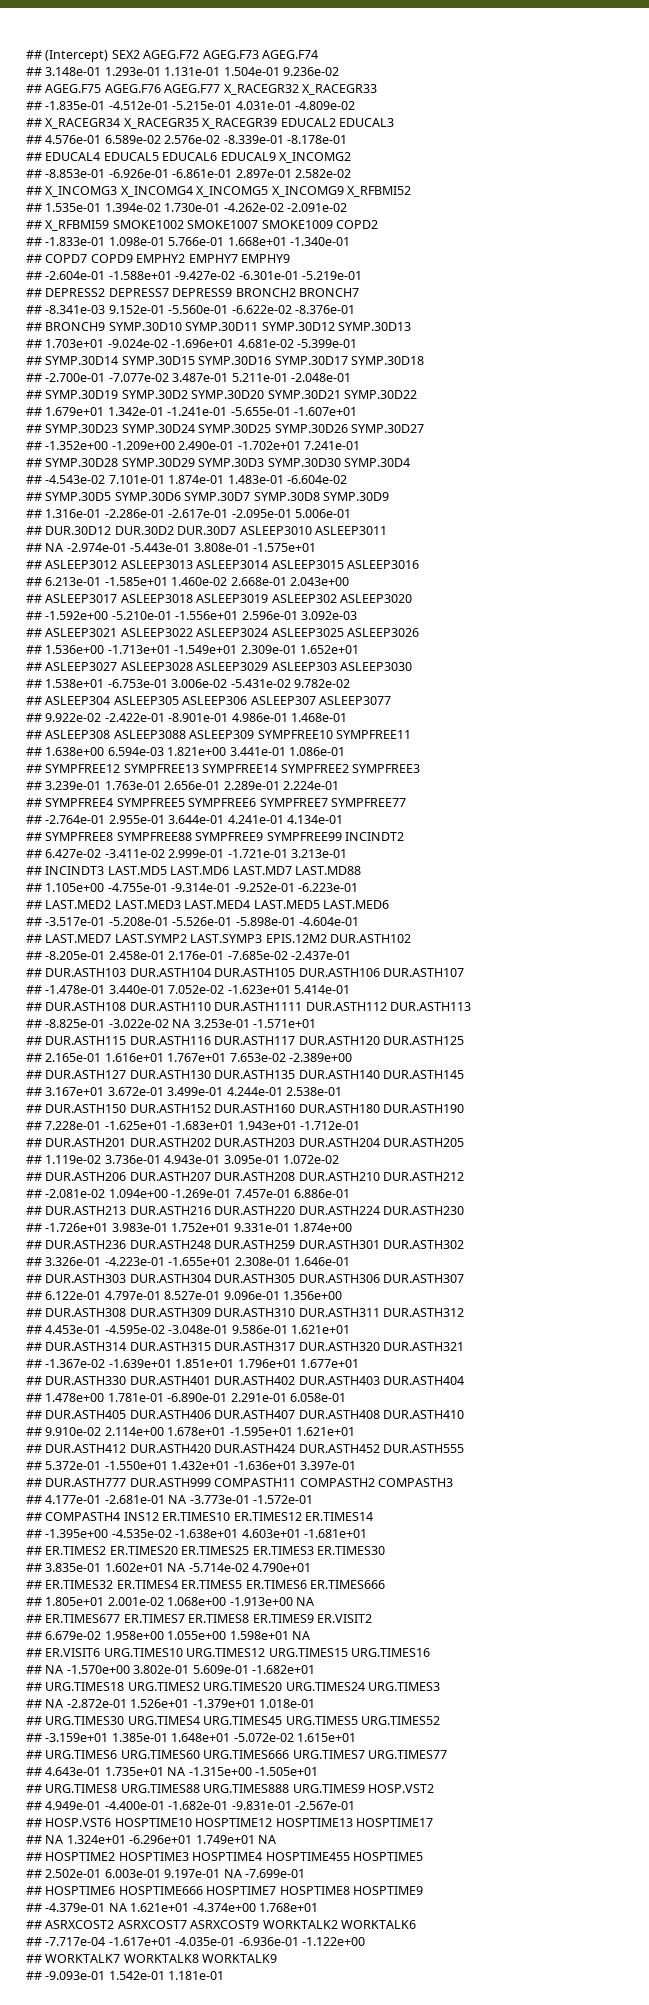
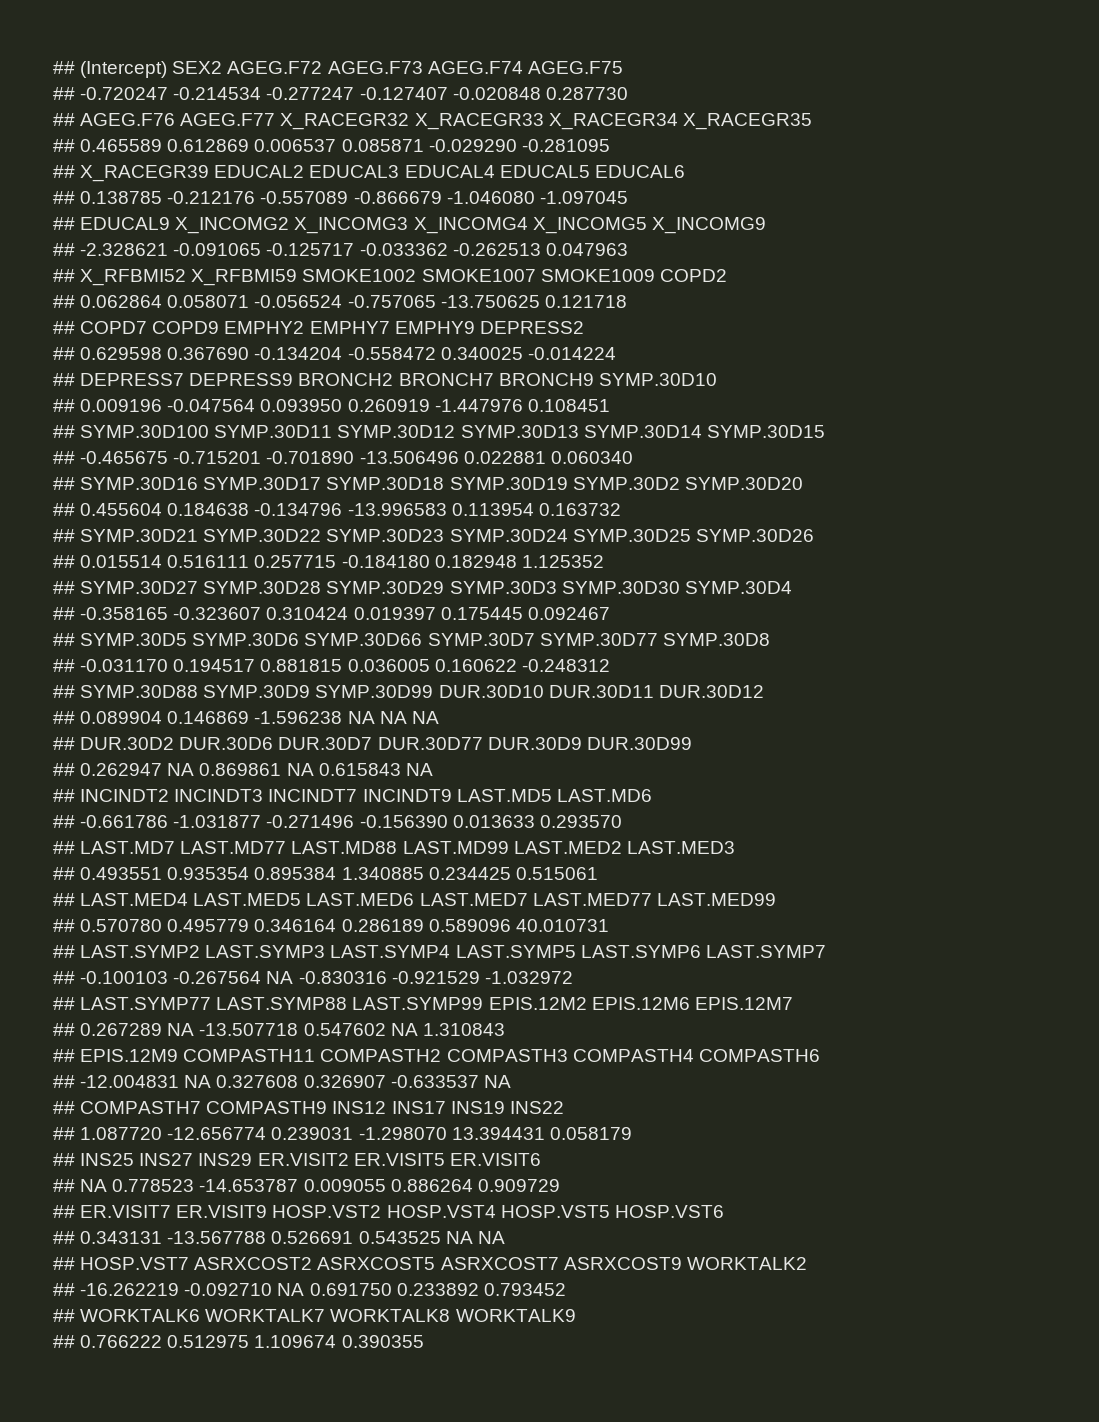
[26,67,339,76] [26,84,102,93] // ## 3.148e-01 1.293e-01 1.131e-01 1.504e-01 9.236e-02 // ## AGEG.F75 -> [527,61,623,74] [53,87,628,100] [53,113,75,126] AGEG.F75 // ## -0.720247 -0.214534 -0.277247 -0.127407 -0.020848 0.287730 // ##
[26,101,355,110] [26,118,199,129] // ## -1.835e-01 -4.512e-01 -5.215e-01 4.031e-01 -4.809e-02 // ## X_RACEGR34 X_RACEGR35 -> [548,113,812,130] [53,139,610,152] [53,165,75,178] X_RACEGR34 X_RACEGR35 // ## 0.465589 0.612869 0.006537 0.085871 -0.029290 -0.281095 // ##
[26,135,347,144] [26,152,351,163] [26,169,351,178] [26,186,42,195] // ## 4.576e-01 6.589e-02 2.576e-02 -8.339e-01 -8.178e-01 // ## EDUCAL4 EDUCAL5 EDUCAL6 EDUCAL9 X_INCOMG2 // ## -8.853e-01 -6.926e-01 -6.861e-01 2.897e-01 2.582e-02 // ## -> [404,165,685,178] [53,191,628,204] [53,217,290,234] EDUCAL4 EDUCAL5 EDUCAL6 // ## 0.138785 -0.212176 -0.557089 -0.866679 -1.046080 -1.097045 // ## EDUCAL9 X_INCOMG2
[346,186,411,197] [26,203,347,212] [26,220,42,229] X_RFBMI52 // ## 1.535e-01 1.394e-02 1.730e-01 -4.262e-02 -2.091e-02 // ## -> [53,243,628,256] [53,269,187,286] // ## -2.328621 -0.091065 -0.125717 -0.033362 -0.262513 0.047963 // ## X_RFBMI52
[45,237,350,246] -1.833e-01 1.098e-01 5.766e-01 1.668e+01 -1.340e-01 -> [80,295,627,308] 0.062864 0.058071 -0.056524 -0.757065 -13.750625 0.121718
[26,271,362,280] [26,288,106,297] // ## -2.604e-01 -1.588e+01 -9.427e-02 -6.301e-01 -5.219e-01 // ## DEPRESS2 -> [479,321,584,334] [53,347,616,360] [53,373,75,386] DEPRESS2 // ## 0.629598 0.367690 -0.134204 -0.558472 0.340025 -0.014224 // ##
[26,305,355,314] [26,322,182,331] // ## -8.341e-03 9.152e-01 -5.560e-01 -6.622e-02 -8.376e-01 // ## BRONCH9 SYMP.30D10 -> [498,373,717,386] [53,399,610,412] [53,425,210,438] BRONCH9 SYMP.30D10 // ## 0.009196 -0.047564 0.093950 0.260919 -1.447976 0.108451 // ## SYMP.30D100
[26,339,357,348] [26,356,195,365] // ## 1.703e+01 -9.024e-02 -1.696e+01 4.681e-02 -5.399e-01 // ## SYMP.30D14 SYMP.30D15 -> [583,425,825,438] [53,451,633,464] [53,477,75,490] SYMP.30D14 SYMP.30D15 // ## -0.465675 -0.715201 -0.701890 -13.506496 0.022881 0.060340 // ##
[26,373,351,382] [26,390,417,399] [26,407,357,416] [26,424,42,433] // ## -2.700e-01 -7.077e-02 3.487e-01 5.211e-01 -2.048e-01 // ## SYMP.30D19 SYMP.30D2 SYMP.30D20 SYMP.30D21 SYMP.30D22 // ## 1.679e+01 1.342e-01 -1.241e-01 -5.655e-01 -1.607e+01 // ## -> [449,477,803,490] [53,503,621,516] [53,529,322,542] SYMP.30D19 SYMP.30D2 SYMP.30D20 // ## 0.455604 0.184638 -0.134796 -13.996583 0.113954 0.163732 // ## SYMP.30D21 SYMP.30D22
[350,424,424,433] [26,441,360,450] [26,458,42,467] SYMP.30D27 // ## -1.352e+00 -1.209e+00 2.490e-01 -1.702e+01 7.241e-01 // ## -> [53,555,604,568] [53,581,199,594] // ## 0.015514 0.516111 0.257715 -0.184180 0.182948 1.125352 // ## SYMP.30D27
[45,475,347,484] -4.543e-02 7.101e-01 1.874e-01 1.483e-01 -6.604e-02 -> [80,607,610,620] -0.358165 -0.323607 0.310424 0.019397 0.175445 0.092467
[184,492,251,501] SYMP.30D7 -> [304,633,658,646] SYMP.30D66 SYMP.30D7 SYMP.30D77
[322,492,389,501] [26,509,351,518] [26,526,387,535] [26,543,316,552] [26,560,419,569] [26,577,349,586] [26,594,412,603] [26,611,357,620] [26,628,419,637] [26,645,359,654] [26,662,412,671] [26,679,350,688] [26,696,391,705] [26,713,347,722] [26,730,411,739] [26,747,345,756] [26,764,420,773] [26,781,339,790] [26,798,406,807] [26,815,343,824] [26,832,404,841] [26,849,347,858] [26,866,361,875] [26,883,358,892] [26,900,389,909] [26,917,359,926] [26,934,411,943] [26,951,351,960] [26,968,464,977] [26,985,350,994] [26,1002,471,1011] [26,1019,316,1028] [26,1036,464,1045] [26,1053,352,1062] [26,1070,464,1079] [26,1087,342,1096] [26,1104,464,1113] [26,1121,360,1130] [26,1138,464,1147] [26,1155,339,1164] [26,1172,464,1181] [26,1189,350,1198] [26,1206,464,1215] [26,1223,352,1232] [26,1240,464,1249] [26,1257,350,1266] [26,1274,464,1283] [26,1291,342,1300] [26,1308,464,1317] [26,1325,350,1334] [26,1342,464,1351] [26,1359,359,1368] [26,1376,464,1385] [26,1393,346,1402] [26,1410,464,1419] [26,1427,355,1436] [26,1444,464,1453] [26,1461,356,1470] [26,1478,453,1487] [26,1495,313,1504] [26,1512,373,1521] [26,1529,367,1538] [26,1546,385,1555] [26,1563,311,1572] [26,1580,385,1589] [26,1597,314,1606] [26,1614,372,1623] [26,1631,310,1640] [26,1648,430,1657] [26,1665,315,1674] [26,1682,440,1691] [26,1699,315,1708] [26,1716,440,1725] [26,1733,356,1742] [26,1750,447,1759] [26,1767,318,1776] [26,1784,434,1793] [26,1801,355,1810] [26,1818,433,1827] [26,1835,276,1844] [26,1852,423,1861] [26,1869,305,1878] [26,1886,423,1895] [26,1903,318,1912] [26,1920,115,1929] SYMP.30D9 // ## 1.316e-01 -2.286e-01 -2.617e-01 -2.095e-01 5.006e-01 // ## DUR.30D12 DUR.30D2 DUR.30D7 ASLEEP3010 ASLEEP3011 // ## NA -2.974e-01 -5.443e-01 3.808e-01 -1.575e+01 // ## ASLEEP3012 ASLEEP3013 ASLEEP3014 ASLEEP3015 ASLEEP3016 // ## 6.213e-01 -1.585e+01 1.460e-02 2.668e-01 2.043e+00 // ## ASLEEP3017 ASLEEP3018 ASLEEP3019 ASLEEP302 ASLEEP3020 // ## -1.592e+00 -5.210e-01 -1.556e+01 2.596e-01 3.092e-03 // ## ASLEEP3021 ASLEEP3022 ASLEEP3024 ASLEEP3025 ASLEEP3026 // ## 1.536e+00 -1.713e+01 -1.549e+01 2.309e-01 1.652e+01 // ## ASLEEP3027 ASLEEP3028 ASLEEP3029 ASLEEP303 ASLEEP3030 // ## 1.538e+01 -6.753e-01 3.006e-02 -5.431e-02 9.782e-02 // ## ASLEEP304 ASLEEP305 ASLEEP306 ASLEEP307 ASLEEP3077 // ## 9.922e-02 -2.422e-01 -8.901e-01 4.986e-01 1.468e-01 // ## ASLEEP308 ASLEEP3088 ASLEEP309 SYMPFREE10 SYMPFREE11 // ## 1.638e+00 6.594e-03 1.821e+00 3.441e-01 1.086e-01 // ## SYMPFREE12 SYMPFREE13 SYMPFREE14 SYMPFREE2 SYMPFREE3 // ## 3.239e-01 1.763e-01 2.656e-01 2.289e-01 2.224e-01 // ## SYMPFREE4 SYMPFREE5 SYMPFREE6 SYMPFREE7 SYMPFREE77 // ## -2.764e-01 2.955e-01 3.644e-01 4.241e-01 4.134e-01 // ## SYMPFREE8 SYMPFREE88 SYMPFREE9 SYMPFREE99 INCINDT2 // ## 6.427e-02 -3.411e-02 2.999e-01 -1.721e-01 3.213e-01 // ## INCINDT3 LAST.MD5 LAST.MD6 LAST.MD7 LAST.MD88 // ## 1.105e+00 -4.755e-01 -9.314e-01 -9.252e-01 -6.223e-01 // ## LAST.MED2 LAST.MED3 LAST.MED4 LAST.MED5 LAST.MED6 // ## -3.517e-01 -5.208e-01 -5.526e-01 -5.898e-01 -4.604e-01 // ## LAST.MED7 LAST.SYMP2 LAST.SYMP3 EPIS.12M2 DUR.ASTH102 // ## -8.205e-01 2.458e-01 2.176e-01 -7.685e-02 -2.437e-01 // ## DUR.ASTH103 DUR.ASTH104 DUR.ASTH105 DUR.ASTH106 DUR.ASTH107 // ## -1.478e-01 3.440e-01 7.052e-02 -1.623e+01 5.414e-01 // ## DUR.ASTH108 DUR.ASTH110 DUR.ASTH1111 DUR.ASTH112 DUR.ASTH113 // ## -8.825e-01 -3.022e-02 NA 3.253e-01 -1.571e+01 // ## DUR.ASTH115 DUR.ASTH116 DUR.ASTH117 DUR.ASTH120 DUR.ASTH125 // ## 2.165e-01 1.616e+01 1.767e+01 7.653e-02 -2.389e+00 // ## DUR.ASTH127 DUR.ASTH130 DUR.ASTH135 DUR.ASTH140 DUR.ASTH145 // ## 3.167e+01 3.672e-01 3.499e-01 4.244e-01 2.538e-01 // ## DUR.ASTH150 DUR.ASTH152 DUR.ASTH160 DUR.ASTH180 DUR.ASTH190 // ## 7.228e-01 -1.625e+01 -1.683e+01 1.943e+01 -1.712e-01 // ## DUR.ASTH201 DUR.ASTH202 DUR.ASTH203 DUR.ASTH204 DUR.ASTH205 // ## 1.119e-02 3.736e-01 4.943e-01 3.095e-01 1.072e-02 // ## DUR.ASTH206 DUR.ASTH207 DUR.ASTH208 DUR.ASTH210 DUR.ASTH212 // ## -2.081e-02 1.094e+00 -1.269e-01 7.457e-01 6.886e-01 // ## DUR.ASTH213 DUR.ASTH216 DUR.ASTH220 DUR.ASTH224 DUR.ASTH230 // ## -1.726e+01 3.983e-01 1.752e+01 9.331e-01 1.874e+00 // ## DUR.ASTH236 DUR.ASTH248 DUR.ASTH259 DUR.ASTH301 DUR.ASTH302 // ## 3.326e-01 -4.223e-01 -1.655e+01 2.308e-01 1.646e-01 // ## DUR.ASTH303 DUR.ASTH304 DUR.ASTH305 DUR.ASTH306 DUR.ASTH307 // ## 6.122e-01 4.797e-01 8.527e-01 9.096e-01 1.356e+00 // ## DUR.ASTH308 DUR.ASTH309 DUR.ASTH310 DUR.ASTH311 DUR.ASTH312 // ## 4.453e-01 -4.595e-02 -3.048e-01 9.586e-01 1.621e+01 // ## DUR.ASTH314 DUR.ASTH315 DUR.ASTH317 DUR.ASTH320 DUR.ASTH321 // ## -1.367e-02 -1.639e+01 1.851e+01 1.796e+01 1.677e+01 // ## DUR.ASTH330 DUR.ASTH401 DUR.ASTH402 DUR.ASTH403 DUR.ASTH404 // ## 1.478e+00 1.781e-01 -6.890e-01 2.291e-01 6.058e-01 // ## DUR.ASTH405 DUR.ASTH406 DUR.ASTH407 DUR.ASTH408 DUR.ASTH410 // ## 9.910e-02 2.114e+00 1.678e+01 -1.595e+01 1.621e+01 // ## DUR.ASTH412 DUR.ASTH420 DUR.ASTH424 DUR.ASTH452 DUR.ASTH555 // ## 5.372e-01 -1.550e+01 1.432e+01 -1.636e+01 3.397e-01 // ## DUR.ASTH777 DUR.ASTH999 COMPASTH11 COMPASTH2 COMPASTH3 // ## 4.177e-01 -2.681e-01 NA -3.773e-01 -1.572e-01 // ## COMPASTH4 INS12 ER.TIMES10 ER.TIMES12 ER.TIMES14 // ## -1.395e+00 -4.535e-02 -1.638e+01 4.603e+01 -1.681e+01 // ## ER.TIMES2 ER.TIMES20 ER.TIMES25 ER.TIMES3 ER.TIMES30 // ## 3.835e-01 1.602e+01 NA -5.714e-02 4.790e+01 // ## ER.TIMES32 ER.TIMES4 ER.TIMES5 ER.TIMES6 ER.TIMES666 // ## 1.805e+01 2.001e-02 1.068e+00 -1.913e+00 NA // ## ER.TIMES677 ER.TIMES7 ER.TIMES8 ER.TIMES9 ER.VISIT2 // ## 6.679e-02 1.958e+00 1.055e+00 1.598e+01 NA // ## ER.VISIT6 URG.TIMES10 URG.TIMES12 URG.TIMES15 URG.TIMES16 // ## NA -1.570e+00 3.802e-01 5.609e-01 -1.682e+01 // ## URG.TIMES18 URG.TIMES2 URG.TIMES20 URG.TIMES24 URG.TIMES3 // ## NA -2.872e-01 1.526e+01 -1.379e+01 1.018e-01 // ## URG.TIMES30 URG.TIMES4 URG.TIMES45 URG.TIMES5 URG.TIMES52 // ## -3.159e+01 1.385e-01 1.648e+01 -5.072e-02 1.615e+01 // ## URG.TIMES6 URG.TIMES60 URG.TIMES666 URG.TIMES7 URG.TIMES77 // ## 4.643e-01 1.735e+01 NA -1.315e+00 -1.505e+01 // ## URG.TIMES8 URG.TIMES88 URG.TIMES888 URG.TIMES9 HOSP.VST2 // ## 4.949e-01 -4.400e-01 -1.682e-01 -9.831e-01 -2.567e-01 // ## HOSP.VST6 HOSPTIME10 HOSPTIME12 HOSPTIME13 HOSPTIME17 // ## NA 1.324e+01 -6.296e+01 1.749e+01 NA // ## HOSPTIME2 HOSPTIME3 HOSPTIME4 HOSPTIME455 HOSPTIME5 // ## 2.502e-01 6.003e-01 9.197e-01 NA -7.699e-01 // ## HOSPTIME6 HOSPTIME666 HOSPTIME7 HOSPTIME8 HOSPTIME9 // ## -4.379e-01 NA 1.621e+01 -4.374e+00 1.768e+01 // ## ASRXCOST2 -> [53,659,610,672] [53,685,764,698] [53,711,439,724] [53,737,692,750] [53,763,433,776] [53,789,652,802] [53,815,622,828] [53,841,735,854] [53,867,598,880] [53,893,776,906] [53,919,609,932] [53,945,826,958] [53,971,573,984] [53,997,793,1010] [53,1023,505,1036] [53,1049,820,1062] [53,1075,511,1088] [53,1101,564,1114] [53,1127,632,1140] [53,1153,541,1166] [53,1179,560,1192] [53,1205,724,1218] [53,1231,505,1244] [53,1257,436,1270] // ## -0.031170 0.194517 0.881815 0.036005 0.160622 -0.248312 // ## SYMP.30D88 SYMP.30D9 SYMP.30D99 DUR.30D10 DUR.30D11 DUR.30D12 // ## 0.089904 0.146869 -1.596238 NA NA NA // ## DUR.30D2 DUR.30D6 DUR.30D7 DUR.30D77 DUR.30D9 DUR.30D99 // ## 0.262947 NA 0.869861 NA 0.615843 NA // ## INCINDT2 INCINDT3 INCINDT7 INCINDT9 LAST.MD5 LAST.MD6 // ## -0.661786 -1.031877 -0.271496 -0.156390 0.013633 0.293570 // ## LAST.MD7 LAST.MD77 LAST.MD88 LAST.MD99 LAST.MED2 LAST.MED3 // ## 0.493551 0.935354 0.895384 1.340885 0.234425 0.515061 // ## LAST.MED4 LAST.MED5 LAST.MED6 LAST.MED7 LAST.MED77 LAST.MED99 // ## 0.570780 0.495779 0.346164 0.286189 0.589096 40.010731 // ## LAST.SYMP2 LAST.SYMP3 LAST.SYMP4 LAST.SYMP5 LAST.SYMP6 LAST.SYMP7 // ## -0.100103 -0.267564 NA -0.830316 -0.921529 -1.032972 // ## LAST.SYMP77 LAST.SYMP88 LAST.SYMP99 EPIS.12M2 EPIS.12M6 EPIS.12M7 // ## 0.267289 NA -13.507718 0.547602 NA 1.310843 // ## EPIS.12M9 COMPASTH11 COMPASTH2 COMPASTH3 COMPASTH4 COMPASTH6 // ## -12.004831 NA 0.327608 0.326907 -0.633537 NA // ## COMPASTH7 COMPASTH9 INS12 INS17 INS19 INS22 // ## 1.087720 -12.656774 0.239031 -1.298070 13.394431 0.058179 // ## INS25 INS27 INS29 ER.VISIT2 ER.VISIT5 ER.VISIT6 // ## NA 0.778523 -14.653787 0.009055 0.886264 0.909729 // ## ER.VISIT7 ER.VISIT9 HOSP.VST2 HOSP.VST4 HOSP.VST5 HOSP.VST6 // ## 0.343131 -13.567788 0.526691 0.543525 NA NA // ## HOSP.VST7 ASRXCOST2 ASRXCOST5
[340,1920,416,1929] [26,1937,365,1946] [26,1954,42,1963] WORKTALK6 // ## -7.717e-04 -1.617e+01 -4.035e-01 -6.936e-01 -1.122e+00 // ## -> [53,1283,566,1296] [53,1309,201,1322] // ## -16.262219 -0.092710 NA 0.691750 0.233892 0.793452 // ## WORKTALK6
[45,1971,225,1980] -9.093e-01 1.542e-01 1.181e-01 -> [80,1335,424,1348] 0.766222 0.512975 1.109674 0.390355

